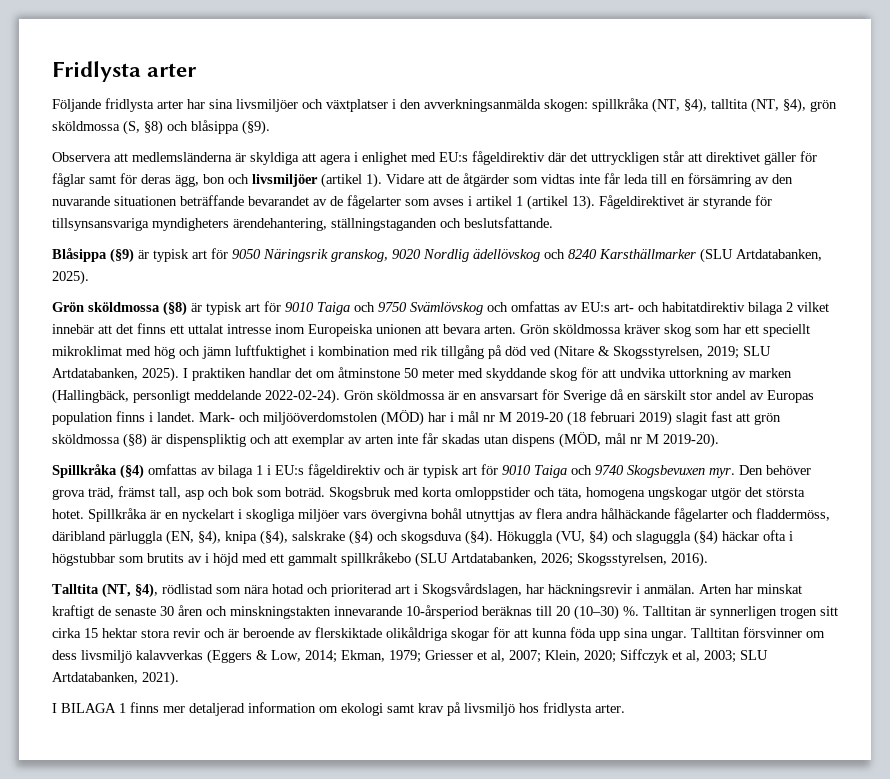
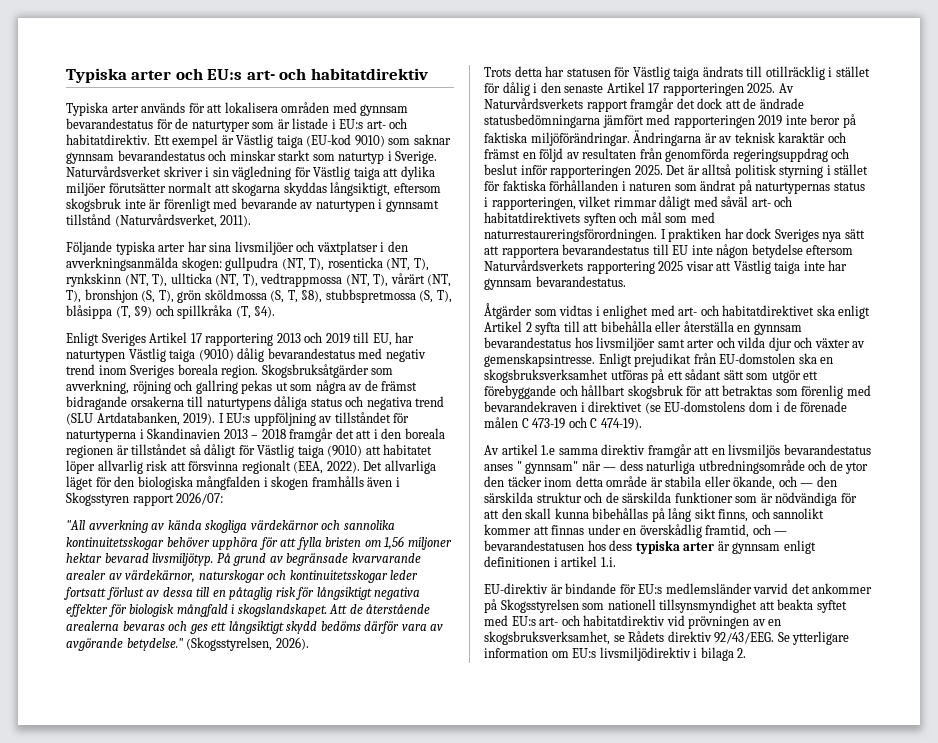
[52,61,198,82] Fridlysta arter -> [66,68,428,83] [66,102,409,116] [66,118,408,132] [66,134,451,148] [66,150,438,164] [66,166,435,180] [66,182,441,196] [66,198,439,212] [66,214,252,228] Typiska arter och EU:s art- och habitatdirektiv // Typiska arter används för att lokalisera områden med gynnsam bevarandestatus för de naturtyper som är listade i EU:s art- och habitatdirektiv. Ett exempel är Västlig taiga (EU-kod 9010) som saknar gynnsam bevarandestatus och minskar starkt som naturtyp i Sverige. Naturvårdsverket skriver i sin vägledning för Västlig taiga att dylika miljöer förutsätter normalt att skogarna skyddas långsiktigt, eftersom skogsbruk inte är förenligt med bevarande av naturtypen i gynnsamt tillstånd (Naturvårdsverket, 2011).
[105,98,154,112] fridlysta -> [115,241,155,255] typiska
[592,98,837,113] [52,120,270,135] [52,151,817,165] [52,173,793,188] [52,195,772,210] [52,217,553,231] [52,248,822,263] [52,270,89,285] [52,301,829,316] [52,323,810,337] [52,345,771,360] [52,367,792,382] [52,389,814,404] [52,410,781,426] [52,432,719,448] [52,464,811,479] [52,486,805,500] [52,508,830,522] [52,530,793,545] [52,552,708,567] [52,583,802,598] [52,605,838,620] [52,627,825,641] [52,649,768,664] [52,671,179,686] [52,702,625,716] spillkråka (NT, §4), talltita (NT, §4), grön sköldmossa (S, §8) och blåsippa (§9). // Observera att medlemsländerna är skyldiga att agera i enlighet med EU:s fågeldirektiv där det uttryckligen står att direktivet gäller för fåglar samt för deras ägg, bon och livsmiljöer (artikel 1). Vidare att de åtgärder som vidtas inte får leda till en försämring av den nuvarande situationen beträffande bevarandet av de fågelarter som avses i artikel 1 (artikel 13). Fågeldirektivet är styrande för tillsynsansvariga myndigheters ärendehantering, ställningstaganden och beslutsfattande. // Blåsippa (§9) är typisk art för 9050 Näringsrik granskog, 9020 Nordlig ädellövskog och 8240 Karsthällmarker (SLU Artdatabanken, 2025). // Grön sköldmossa (§8) är typisk art för 9010 Taiga och 9750 Svämlövskog och omfattas av EU:s art- och habitatdirektiv bilaga 2 vilket innebär att det finns ett uttalat intresse inom Europeiska unionen att bevara arten. Grön sköldmossa kräver skog som har ett speciellt mikroklimat med hög och jämn luftfuktighet i kombination med rik tillgång på död ved (Nitare & Skogsstyrelsen, 2019; SLU Artdatabanken, 2025). I praktiken handlar det om åtminstone 50 meter med skyddande skog för att undvika uttorkning av marken (Hallingbäck, personligt meddelande 2022-02-24). Grön sköldmossa är en ansvarsart för Sverige då en särskilt stor andel av Europas population finns i landet. Mark- och miljööverdomstolen (MÖD) har i mål nr M 2019-20 (18 februari 2019) slagit fast att grön sköldmossa (§8) är dispenspliktig och att exemplar av arten inte får skadas utan dispens (MÖD, mål nr M 2019-20). // Spillkråka (§4) omfattas av bilaga 1 i EU:s fågeldirektiv och är typisk art för 9010 Taiga och 9740 Skogsbevuxen myr. Den behöver grova träd, främst tall, asp och bok som boträd. Skogsbruk med korta omloppstider och täta, homogena ungskogar utgör det största hotet. Spillkråka är en nyckelart i skogliga miljöer vars övergivna bohål utnyttjas av flera andra hålhäckande fågelarter och fladdermöss, däribland pärluggla (EN, §4), knipa (§4), salskrake (§4) och skogsduva (§4). Hökuggla (VU, §4) och slaguggla (§4) häckar ofta i högstubbar som brutits av i höjd med ett gammalt spillkråkebo (SLU Artdatabanken, 2026; Skogsstyrelsen, 2016). // Talltita (NT, §4), rödlistad som nära hotad och prioriterad art i Skogsvårdslagen, har häckningsrevir i anmälan. Arten har minskat kraftigt de senaste 30 åren och minskningstakten innevarande 10-årsperiod beräknas till 20 (10–30) %. Talltitan är synnerligen trogen sitt cirka 15 hektar stora revir och är beroende av flerskiktade olikåldriga skogar för att kunna föda upp sina ungar. Talltitan försvinner om dess livsmiljö kalavverkas (Eggers & Low, 2014; Ekman, 1979; Griesser et al, 2007; Klein, 2020; Siffczyk et al, 2003; SLU Artdatabanken, 2021). // I BILAGA 1 finns mer detaljerad information om ekologi samt krav på livsmiljö hos fridlysta arter. -> [225,257,429,271] [66,273,452,287] [66,289,452,303] [66,305,276,319] [66,332,415,346] [66,348,426,362] [66,364,394,378] [66,380,418,394] [66,396,445,410] [66,412,410,426] [66,428,445,442] [66,444,433,458] [66,460,436,474] [66,476,400,490] [66,492,224,506] [66,520,395,533] [66,536,452,550] [66,553,421,566] [66,570,419,583] [64,587,421,600] [66,604,431,617] [66,621,444,634] [66,637,309,651] [484,66,870,80] [484,82,794,96] [484,98,804,112] [484,114,856,128] [484,130,846,146] [484,148,850,162] [484,164,869,178] [484,180,865,194] [484,196,793,210] [484,212,715,226] [484,228,865,242] [484,244,854,258] [484,260,848,274] [484,276,626,290] [484,303,871,319] [484,321,802,335] [484,337,866,351] [484,353,834,367] [484,369,819,383] [484,385,871,399] [484,401,848,414] [484,417,642,430] [484,444,871,458] [484,460,869,474] [484,476,837,490] [484,492,857,506] [484,508,825,522] [484,524,788,538] [484,540,816,554] [484,556,616,567] [484,583,873,594] [484,599,847,613] [484,615,782,629] [484,631,850,645] [484,647,747,661] gullpudra (NT, T), rosenticka (NT, T), rynkskinn (NT, T), ullticka (NT, T), vedtrappmossa (NT, T), vårärt (NT, T), bronshjon (S, T), grön sköldmossa (S, T, §8), stubbspretmossa (S, T), blåsippa (T, §9) och spillkråka (T, §4). // Enligt Sveriges Artikel 17 rapportering 2013 och 2019 till EU, har naturtypen Västlig taiga (9010) dålig bevarandestatus med negativ trend inom Sveriges boreala region. Skogsbruksåtgärder som avverkning, röjning och gallring pekas ut som några av de främst bidragande orsakerna till naturtypens dåliga status och negativa trend (SLU Artdatabanken, 2019). I EU:s uppföljning av tillståndet för naturtyperna i Skandinavien 2013 – 2018 framgår det att i den boreala regionen är tillståndet så dåligt för Västlig taiga (9010) att habitatet löper allvarlig risk att försvinna regionalt (EEA, 2022). Det allvarliga läget för den biologiska mångfalden i skogen framhålls även i Skogsstyren rapport 2026/07: // "All avverkning av kända skogliga värdekärnor och sannolika kontinuitetsskogar behöver upphöra för att fylla bristen om 1,56 miljoner hektar bevarad livsmiljötyp. På grund av begränsade kvarvarande arealer av värdekärnor, naturskogar och kontinuitetsskogar leder fortsatt förlust av dessa till en påtaglig risk för långsiktigt negativa effekter för biologisk mångfald i skogslandskapet. Att de återstående arealerna bevaras och ges ett långsiktigt skydd bedöms därför vara av avgörande betydelse." (Skogsstyrelsen, 2026). // Trots detta har statusen för Västlig taiga ändrats till otillräcklig i stället för dålig i den senaste Artikel 17 rapporteringen 2025. Av Naturvårdsverkets rapport framgår det dock att de ändrade statusbedömningarna jämfört med rapporteringen 2019 inte beror på faktiska miljöförändringar. Ändringarna är av teknisk karaktär och främst en följd av resultaten från genomförda regeringsuppdrag och beslut inför rapporteringen 2025. Det är alltså politisk styrning i stället för faktiska förhållanden i naturen som ändrat på naturtypernas status i rapporteringen, vilket rimmar dåligt med såväl art- och habitatdirektivets syften och mål som med naturrestaureringsförordningen. I praktiken har dock Sveriges nya sätt att rapportera bevarandestatus till EU inte någon betydelse eftersom Naturvårdsverkets rapportering 2025 visar att Västlig taiga inte har gynnsam bevarandestatus. // Åtgärder som vidtas i enlighet med art- och habitatdirektivet ska enligt Artikel 2 syfta till att bibehålla eller återställa en gynnsam bevarandestatus hos livsmiljöer samt arter och vilda djur och växter av gemenskapsintresse. Enligt prejudikat från EU-domstolen ska en skogsbruksverksamhet utföras på ett sådant sätt som utgör ett förebyggande och hållbart skogsbruk för att betraktas som förenlig med bevarandekraven i direktivet (se EU-domstolens dom i de förenade målen C 473-19 och C 474-19). // Av artikel 1.e samma direktiv framgår att en livsmiljös bevarandestatus anses " gynnsam" när — dess naturliga utbredningsområde och de ytor den täcker inom detta område är stabila eller ökande, och — den särskilda struktur och de särskilda funktioner som är nödvändiga för att den skall kunna bibehållas på lång sikt finns, och sannolikt kommer att finnas under en överskådlig framtid, och — bevarandestatusen hos dess typiska arter är gynnsam enligt definitionen i artikel 1.i. // EU-direktiv är bindande för EU:s medlemsländer varvid det ankommer på Skogsstyrelsen som nationell tillsynsmyndighet att beakta syftet med EU:s art- och habitatdirektiv vid prövningen av en skogsbruksverksamhet, se Rådets direktiv 92/43/EEG. Se ytterligare information om EU:s livsmiljödirektiv i bilaga 2.

